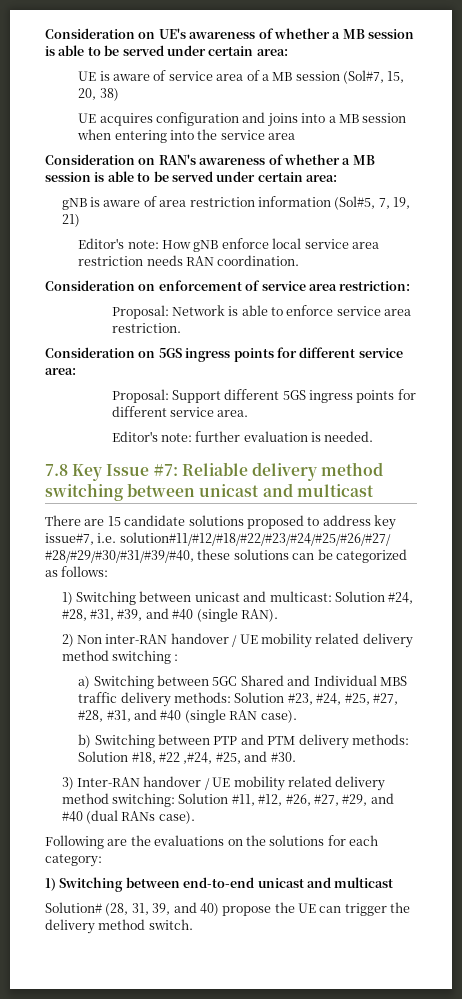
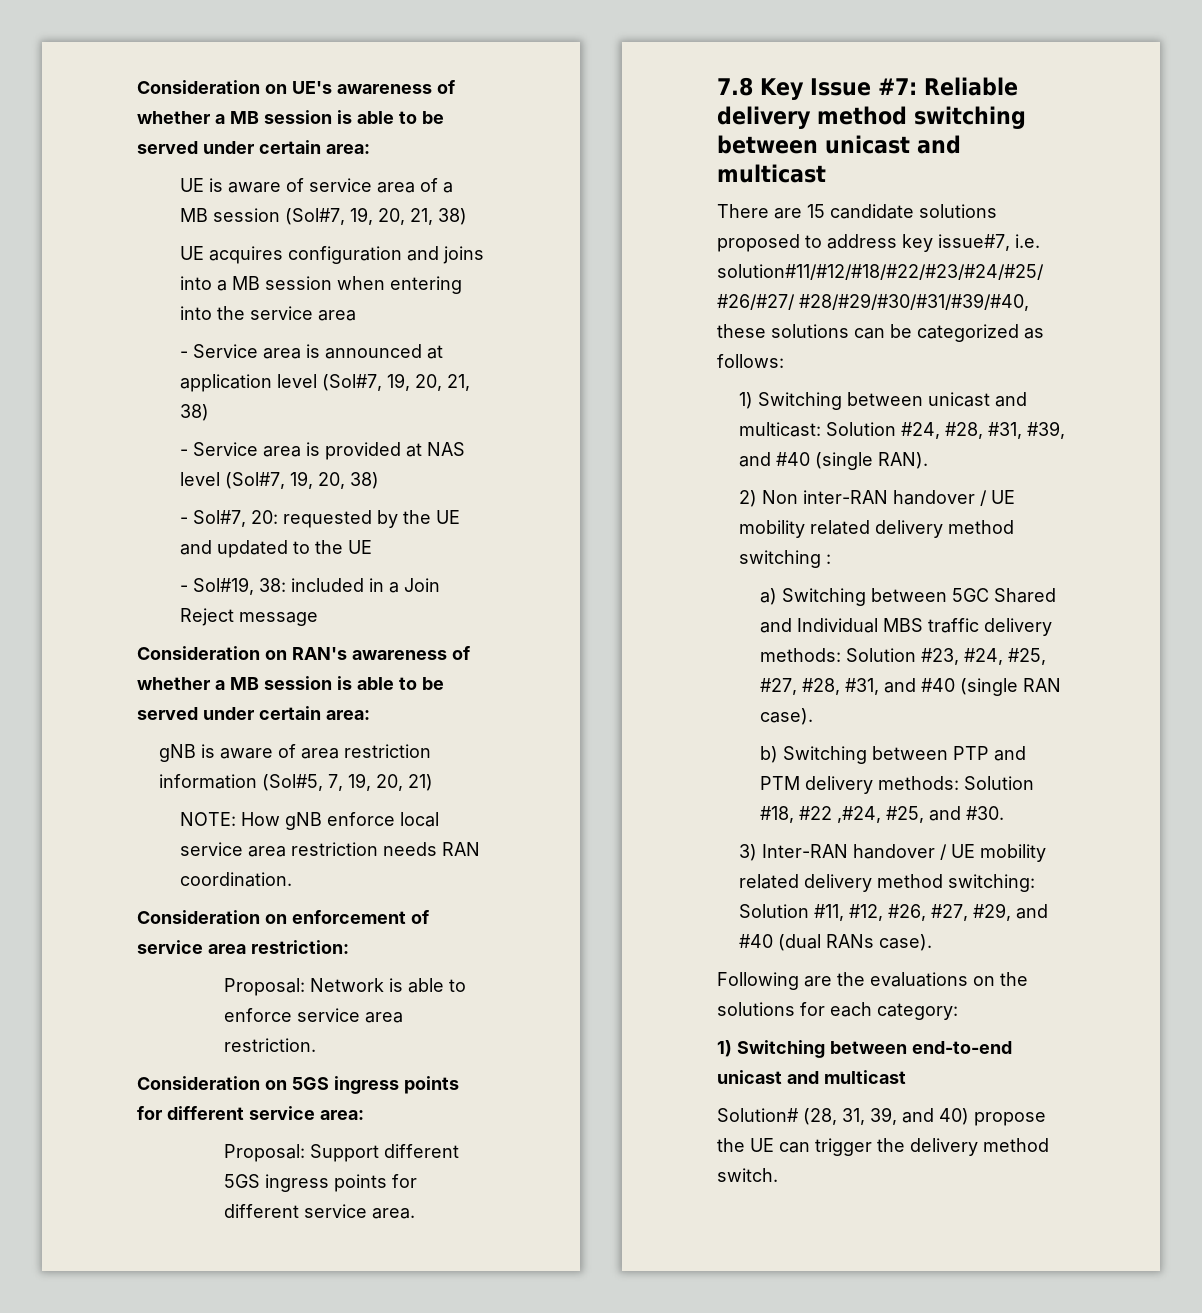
[387,71,405,83] [78,88,97,100] 15, 20, -> [350,207,434,225] 19, 20, 21,
(296, 136) none -> [180,344,444,359] [180,373,471,392] [180,404,210,421] [180,442,466,460] [180,471,380,489] [180,510,461,528] [180,540,373,558] [180,577,441,595] [180,608,319,626] // - Service area is announced at application level (Sol#7, 19, 20, 21, 38) // - Service area is provided at NAS level (Sol#7, 19, 20, 38) // - Sol#7, 20: requested by the UE and updated to the UE // - Sol#19, 38: included in a Join Reject message
(411, 203) none -> [375,774,403,791] 20,
[78,238,159,249] Editor's note: -> [180,812,237,826] NOTE:
[111,431,374,442] // Editor's note: further evaluation is needed. -> (415, 1213) none

